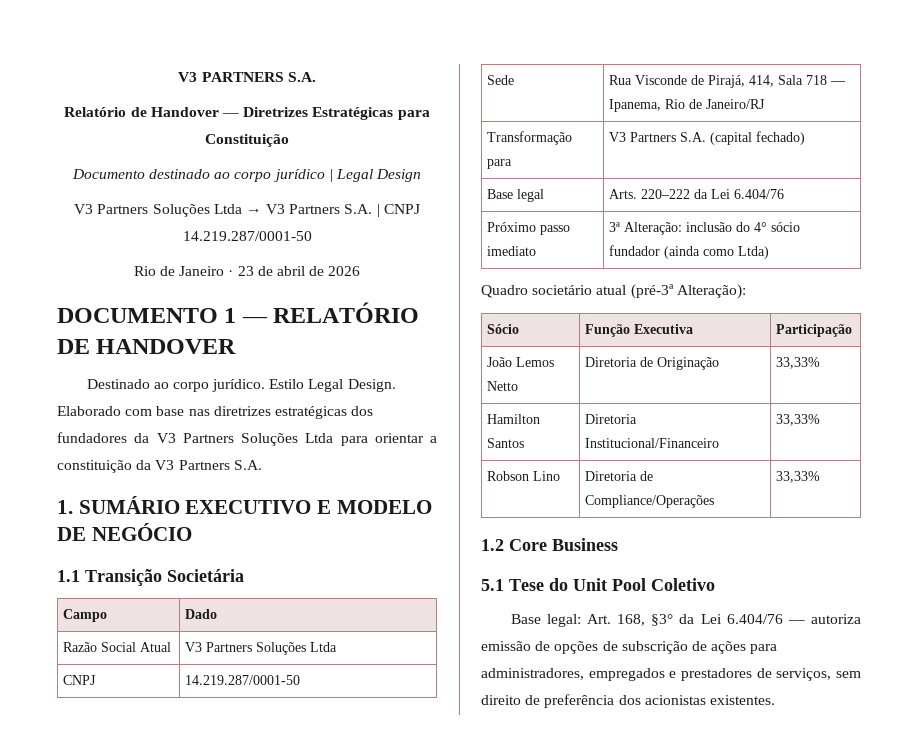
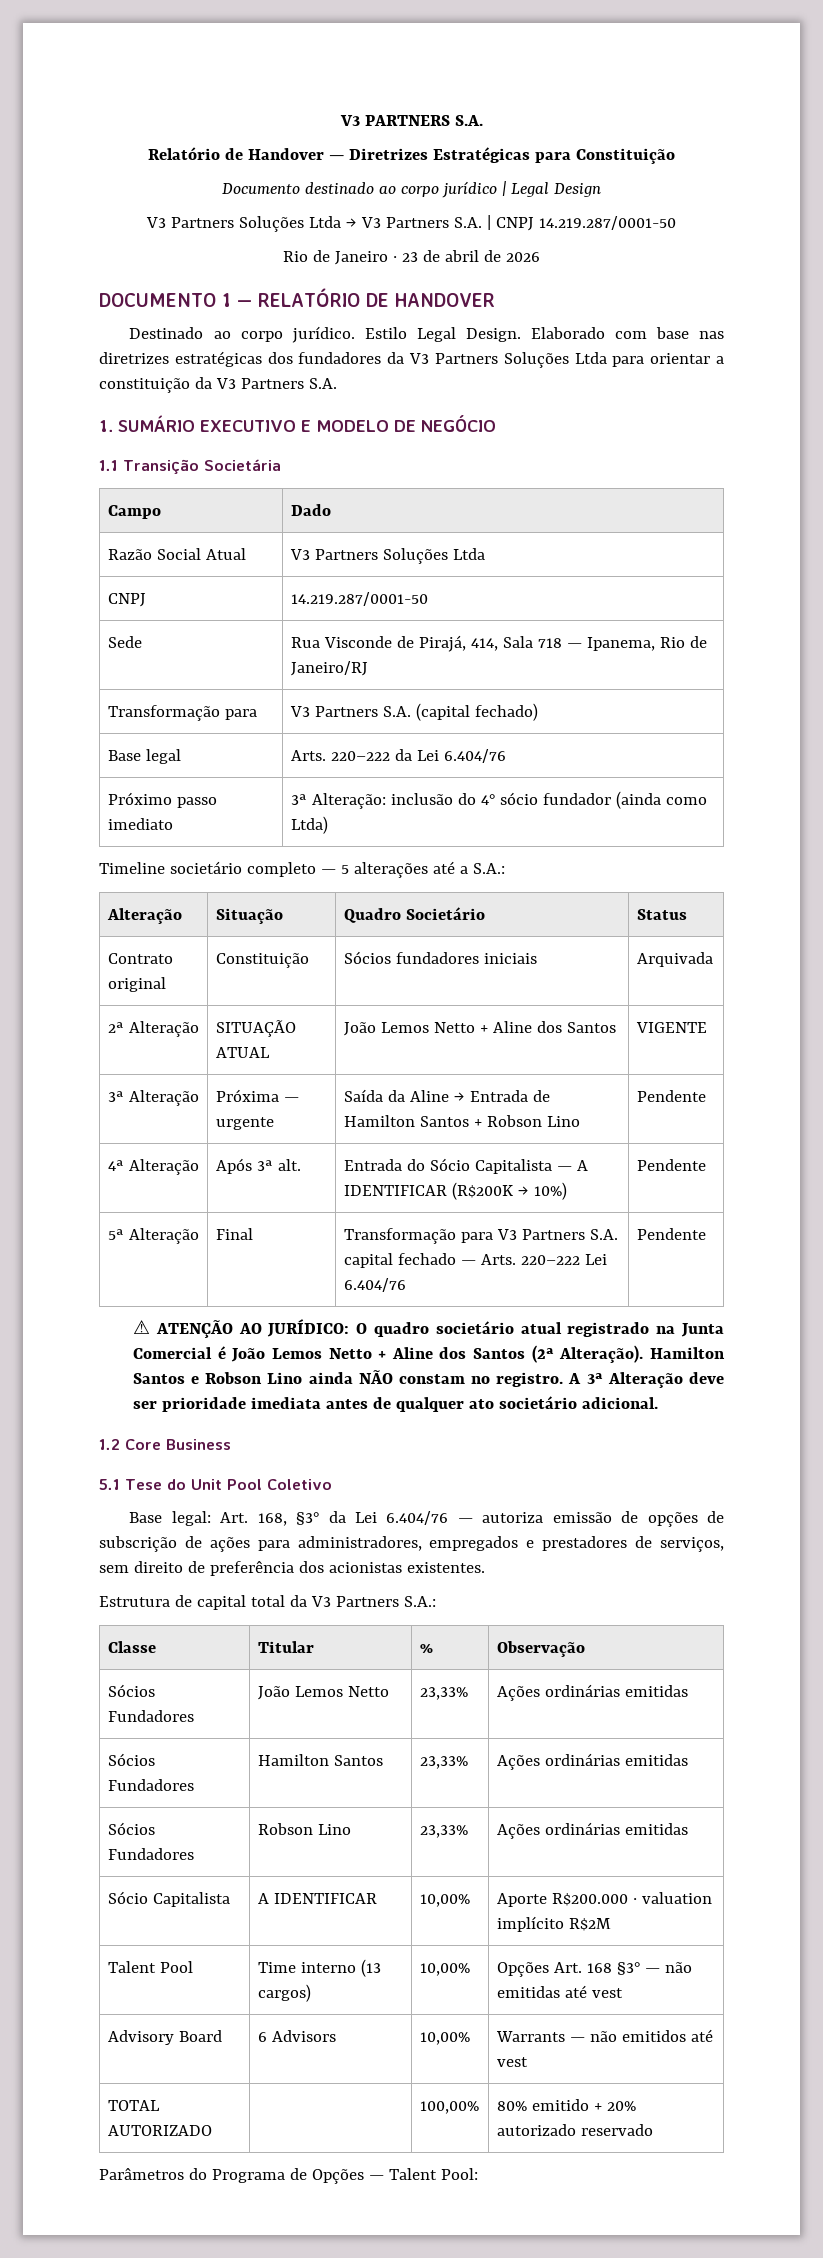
[481,284,746,299] [487,324,520,334] [585,324,694,337] [776,324,853,337] [487,357,555,367] [487,381,519,391] [585,357,720,370] [776,357,821,369] [487,414,541,424] [487,438,525,448] [585,414,638,424] [585,438,720,448] [776,414,821,426] [487,471,561,481] [585,471,654,481] [585,495,715,508] [776,471,821,483] Quadro societário atual (pré-3ª Alteração): // Sócio | Função Executiva | Participação // João Lemos Netto | Diretoria de Originação | 33,33% // Hamilton Santos | Diretoria Institucional/Financeiro | 33,33% // Robson Lino | Diretoria de Compliance/Operações | 33,33% -> [99,861,505,878] [106,908,182,924] [215,908,283,924] [343,907,485,923] [636,909,687,920] [107,953,173,964] [107,977,166,992] [215,953,309,968] [343,951,537,964] [636,952,713,967] [107,1021,199,1037] [215,1020,296,1037] [215,1047,270,1058] [343,1021,616,1036] [635,1022,707,1033] [107,1090,199,1106] [215,1089,299,1102] [215,1117,274,1130] [343,1089,550,1102] [343,1115,580,1127] [636,1090,706,1102] [107,1159,199,1175] [215,1158,301,1174] [343,1158,588,1174] [343,1182,567,1200] [636,1159,706,1171] [107,1228,199,1244] [215,1228,253,1240] [343,1228,618,1244] [343,1253,607,1268] [343,1278,406,1292] [636,1228,706,1240] [132,1319,725,1338] [132,1345,725,1363] [132,1370,724,1388] [132,1396,658,1412] Timeline societário completo — 5 alterações até a S.A.: // Alteração | Situação | Quadro Societário | Status // Contrato original | Constituição | Sócios fundadores iniciais | Arquivada // 2ª Alteração | SITUAÇÃO ATUAL | João Lemos Netto + Aline dos Santos | VIGENTE // 3ª Alteração | Próxima — urgente | Saída da Aline → Entrada de Hamilton Santos + Robson Lino | Pendente // 4ª Alteração | Após 3ª alt. | Entrada do Sócio Capitalista — A IDENTIFICAR (R$200K → 10%) | Pendente // 5ª Alteração | Final | Transformação para V3 Partners S.A. capital fechado — Arts. 220–222 Lei 6.404/76 | Pendente // ⚠ ATENÇÃO AO JURÍDICO: O quadro societário atual registrado na Junta Comercial é João Lemos Netto + Aline dos Santos (2ª Alteração). Hamilton Santos e Robson Lino ainda NÃO constam no registro. A 3ª Alteração deve ser prioridade imediata antes de qualquer ato societário adicional.
(775, 700) none -> [99,1595,436,1610] [107,1641,156,1653] [257,1641,314,1653] [419,1644,433,1653] [496,1641,585,1657] [107,1684,155,1697] [107,1710,194,1722] [257,1686,389,1700] [419,1687,468,1700] [496,1684,688,1701] [107,1753,155,1766] [107,1779,194,1791] [257,1754,383,1766] [419,1756,468,1769] [496,1753,688,1770] [107,1822,155,1835] [107,1848,194,1860] [257,1823,351,1835] [419,1825,468,1838] [496,1822,688,1839] [107,1891,230,1907] [257,1893,377,1904] [419,1894,470,1907] [496,1892,712,1907] [496,1916,611,1932] [107,1961,193,1973] [257,1959,381,1977] [257,1984,311,2002] [419,1963,470,1976] [496,1962,692,1977] [496,1985,623,1998] [107,2030,222,2045] [257,2030,336,2042] [419,2032,470,2045] [495,2029,713,2042] [496,2057,528,2067] [107,2100,160,2111] [107,2125,212,2136] [419,2101,479,2114] [496,2099,636,2111] [496,2124,653,2136] [99,2168,478,2184] // Estrutura de capital total da V3 Partners S.A.: // Classe | Titular | % | Observação // Sócios Fundadores | João Lemos Netto | 23,33% | Ações ordinárias emitidas // Sócios Fundadores | Hamilton Santos | 23,33% | Ações ordinárias emitidas // Sócios Fundadores | Robson Lino | 23,33% | Ações ordinárias emitidas // Sócio Capitalista | A IDENTIFICAR | 10,00% | Aporte R$200.000 · valuation implícito R$2M // Talent Pool | Time interno (13 cargos) | 10,00% | Opções Art. 168 §3° — não emitidas até vest // Advisory Board | 6 Advisors | 10,00% | Warrants — não emitidos até vest // TOTAL AUTORIZADO | | 100,00% | 80% emitido + 20% autorizado reservado // Parâmetros do Programa de Opções — Talent Pool:

